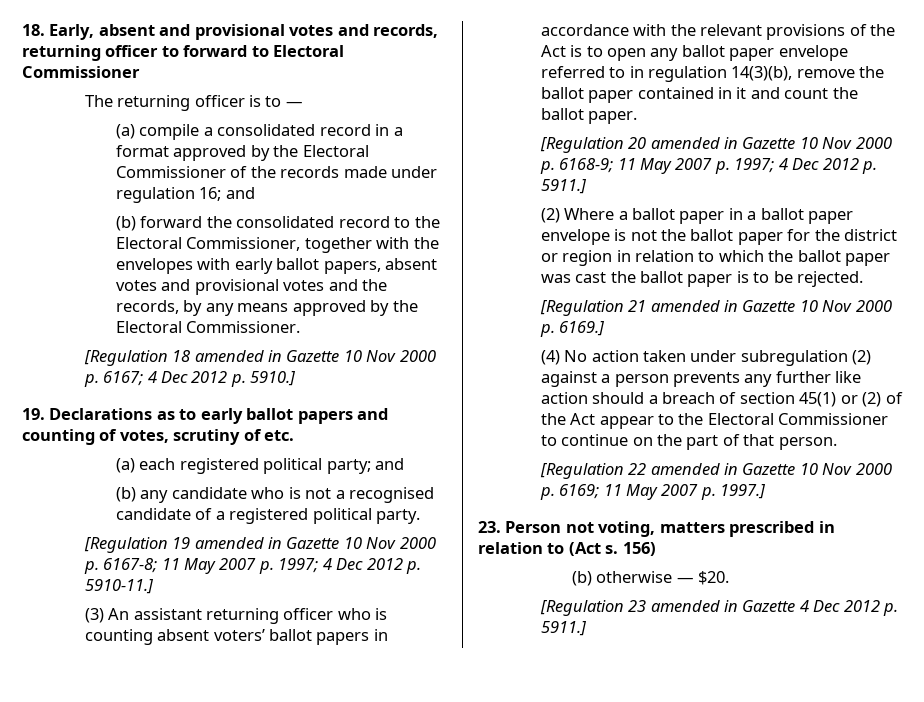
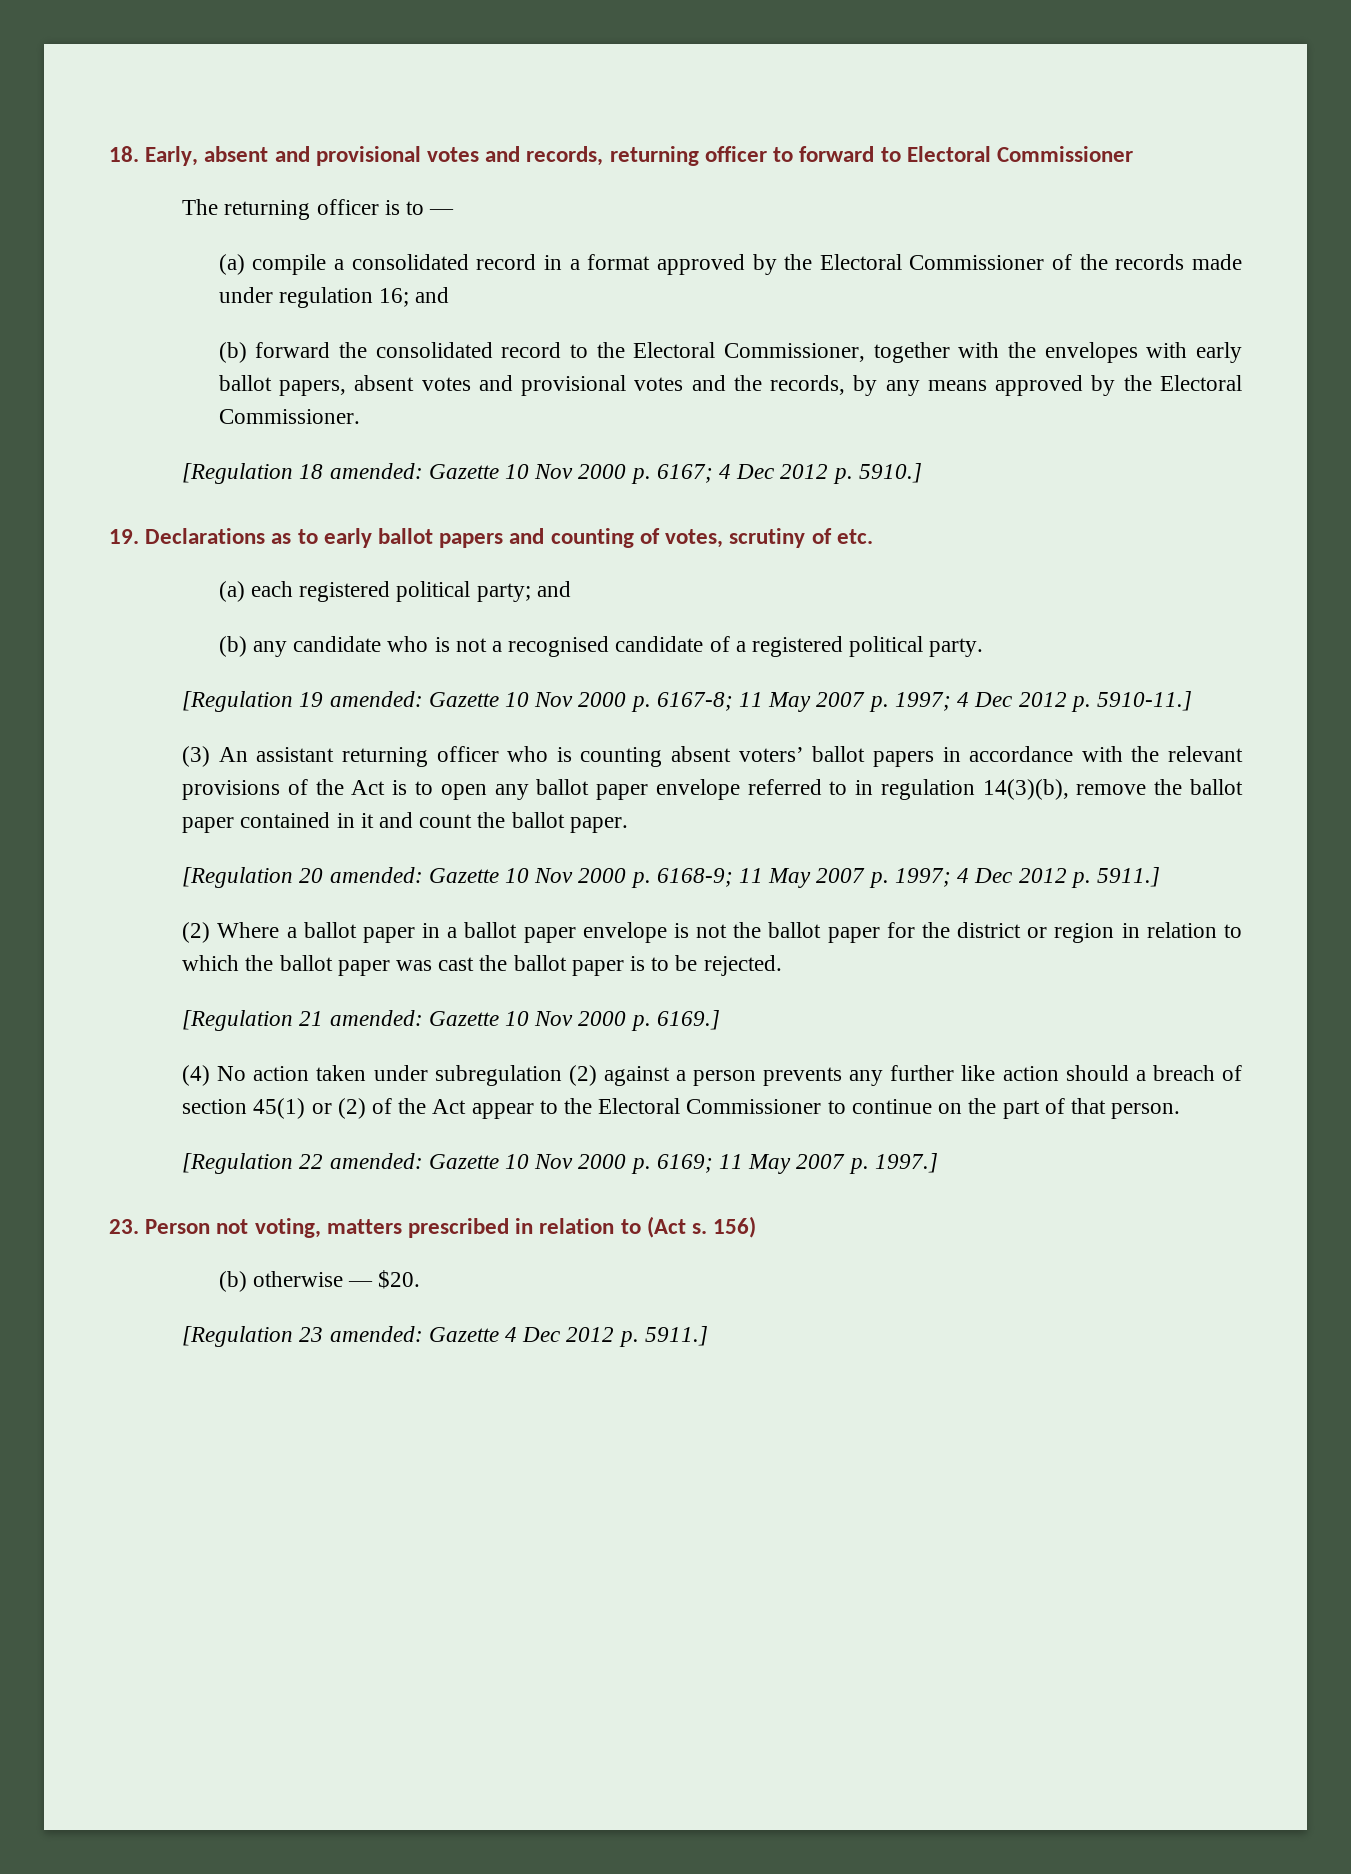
[194,350,283,362] amended in -> [329,463,423,479] amended:
[194,537,283,549] amended in -> [329,691,423,707] amended:
[650,137,739,149] amended in -> [329,867,423,883] amended:
[650,300,739,312] amended in -> [329,1010,423,1026] amended:
[650,463,739,475] amended in -> [329,1153,423,1169] amended:
[650,600,739,612] amended in -> [329,1326,423,1342] amended:

